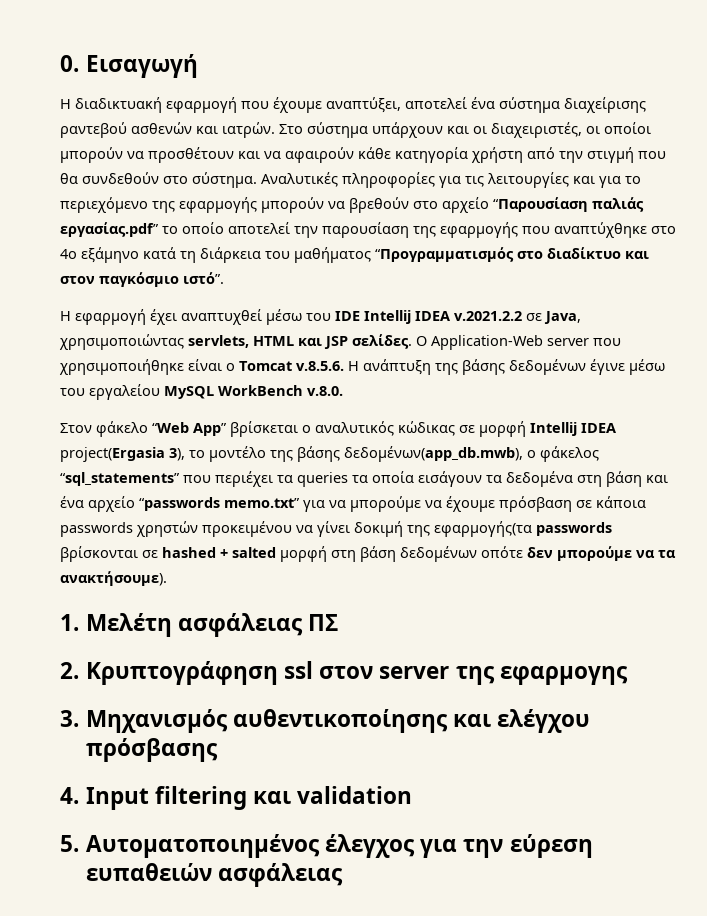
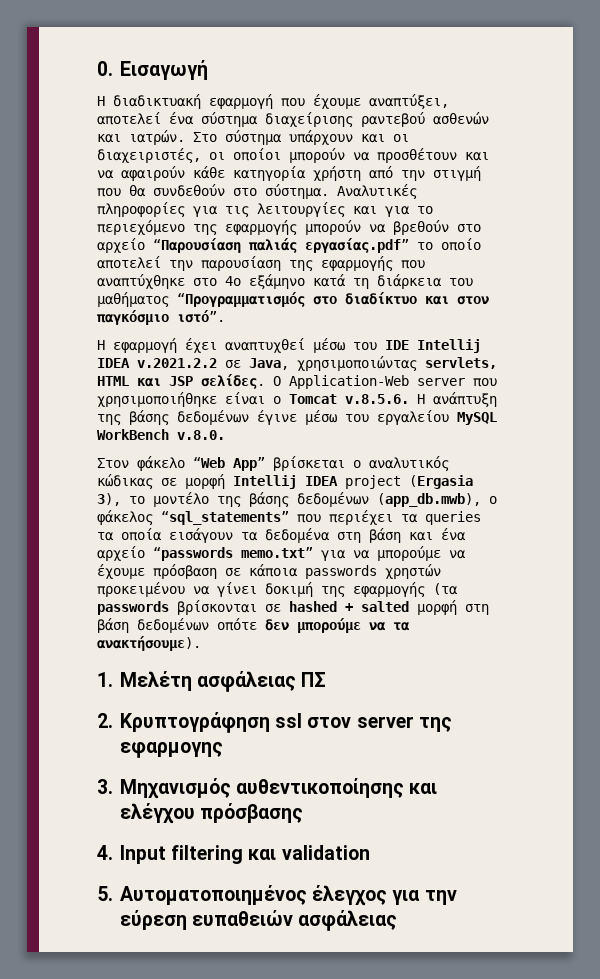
[60,447,165,462] project(Ergasia -> [345,475,473,489] project (Ergasia
[344,446,523,462] δεδομένων(app_db.mwb), -> [297,492,481,507] δεδομένων (app_db.mwb),
[434,521,532,537] εφαρμογής(τα -> [353,582,458,597] εφαρμογής (τα

